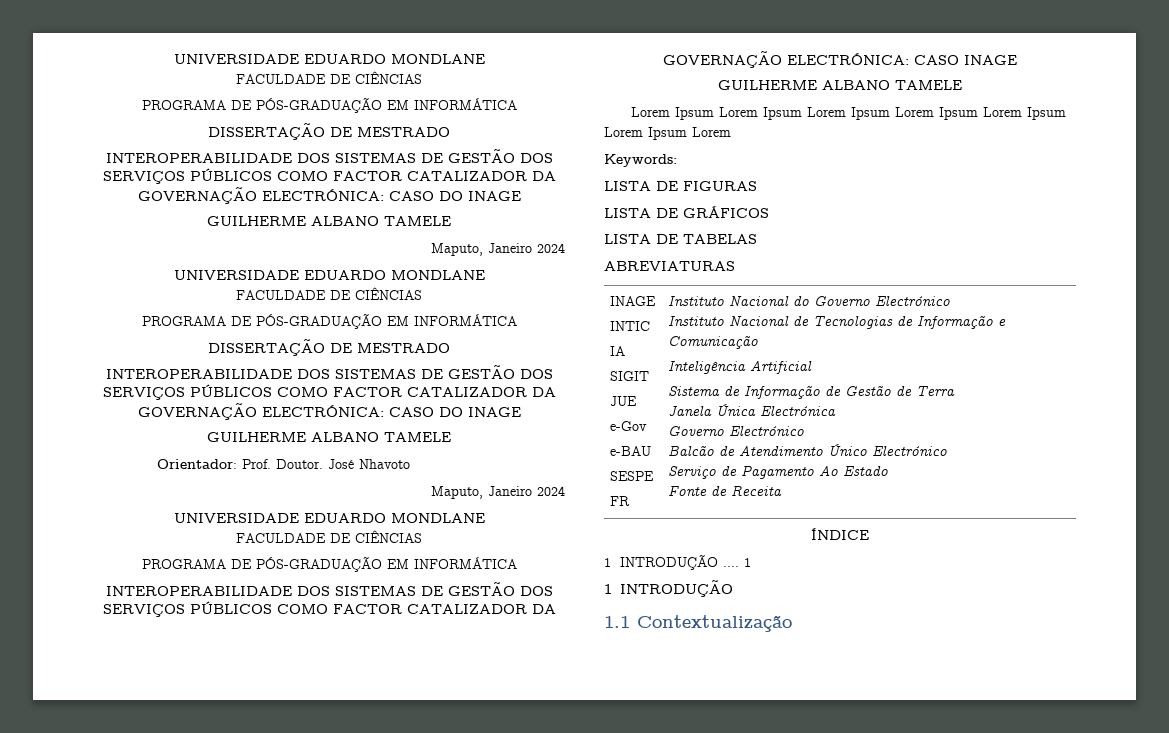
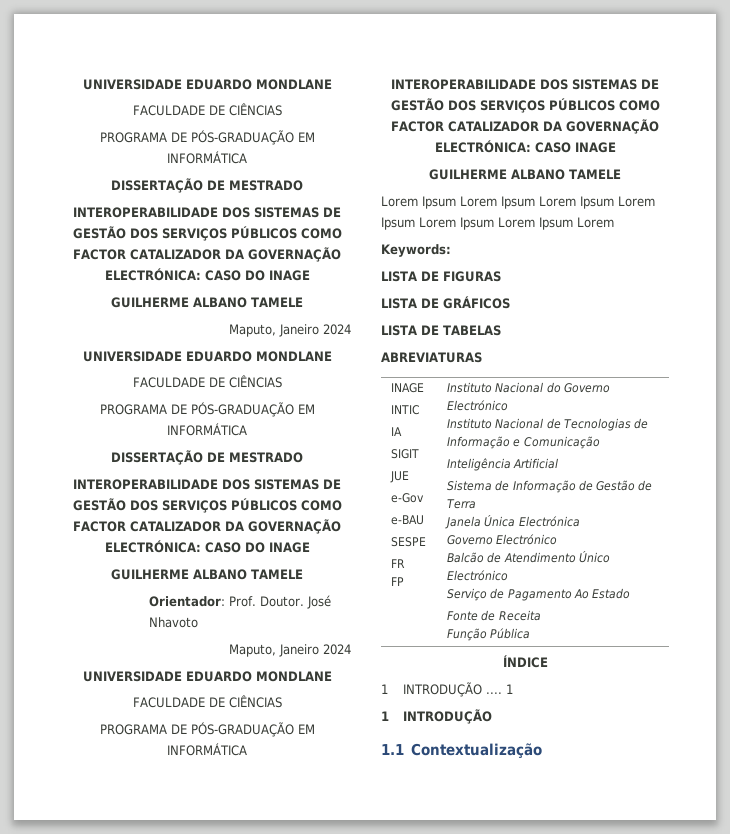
(631, 501) none -> [391,577,405,586] // FP
(783, 490) none -> [447,628,531,641] // Função Pública

